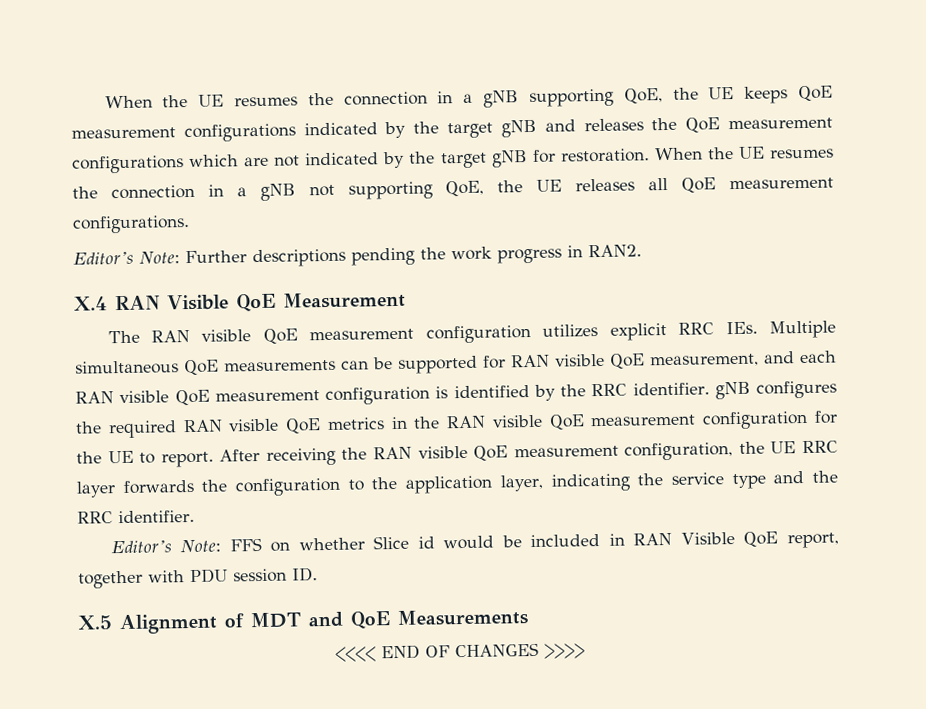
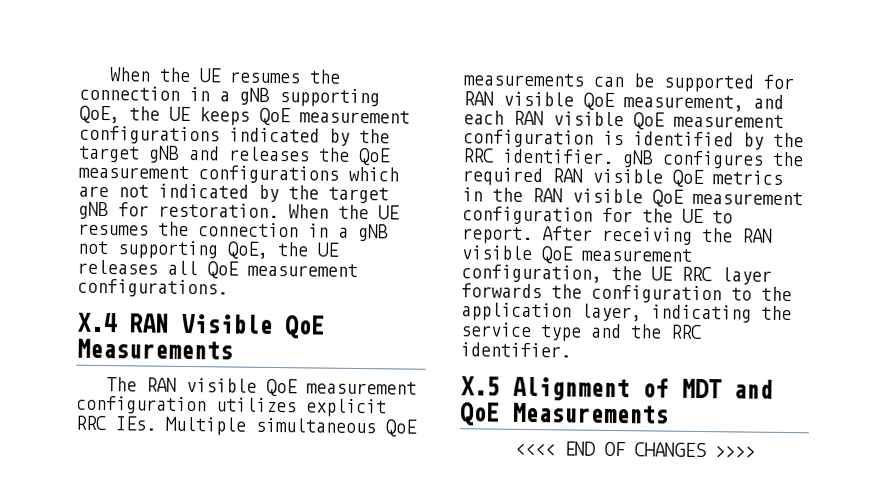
[73,244,642,268] // Editor’s Note: Further descriptions pending the work progress in RAN2. -> (228, 288) none
[283,291,406,309] Measurement -> [76,338,233,360] Measurements
[110,531,839,554] [78,567,318,589] // Editor’s Note: FFS on whether Slice id would be included in RAN Visible QoE report, together with PDU session ID. -> (571, 350) none

